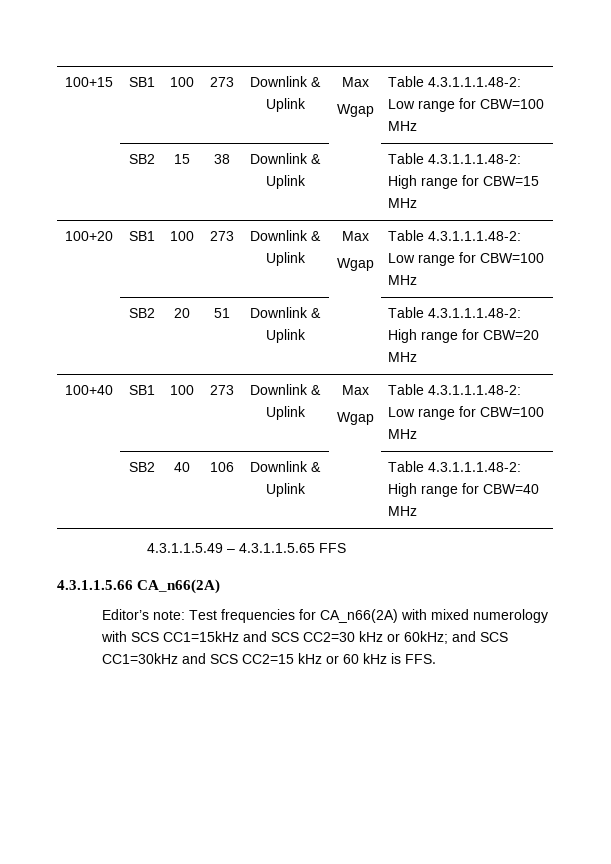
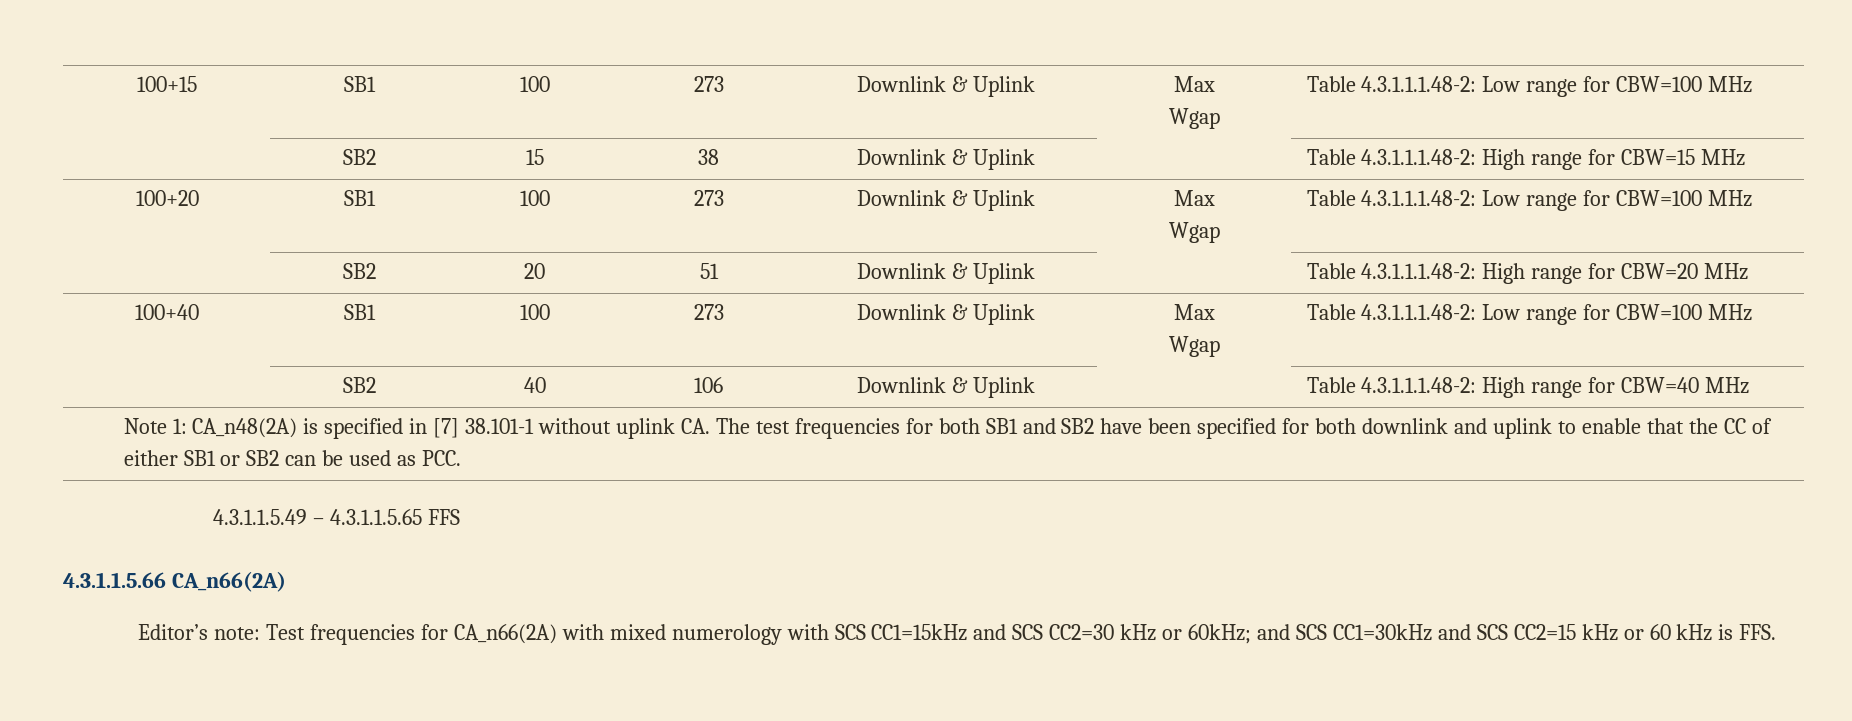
(418, 511) none -> [123,418,1772,439] [123,450,462,466] // Note 1: CA_n48(2A) is specified in [7] 38.101-1 without uplink CA. The test frequencies for both SB1 and SB2 have been specified for both downlink and uplink to enable that the CC of either SB1 or SB2 can be used as PCC.

